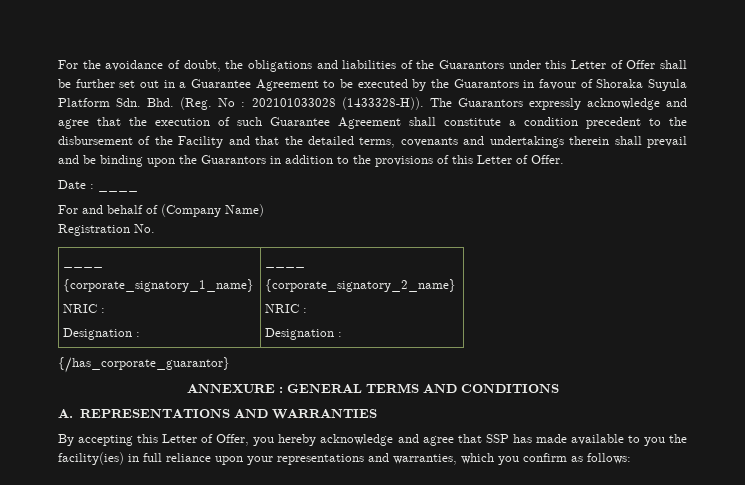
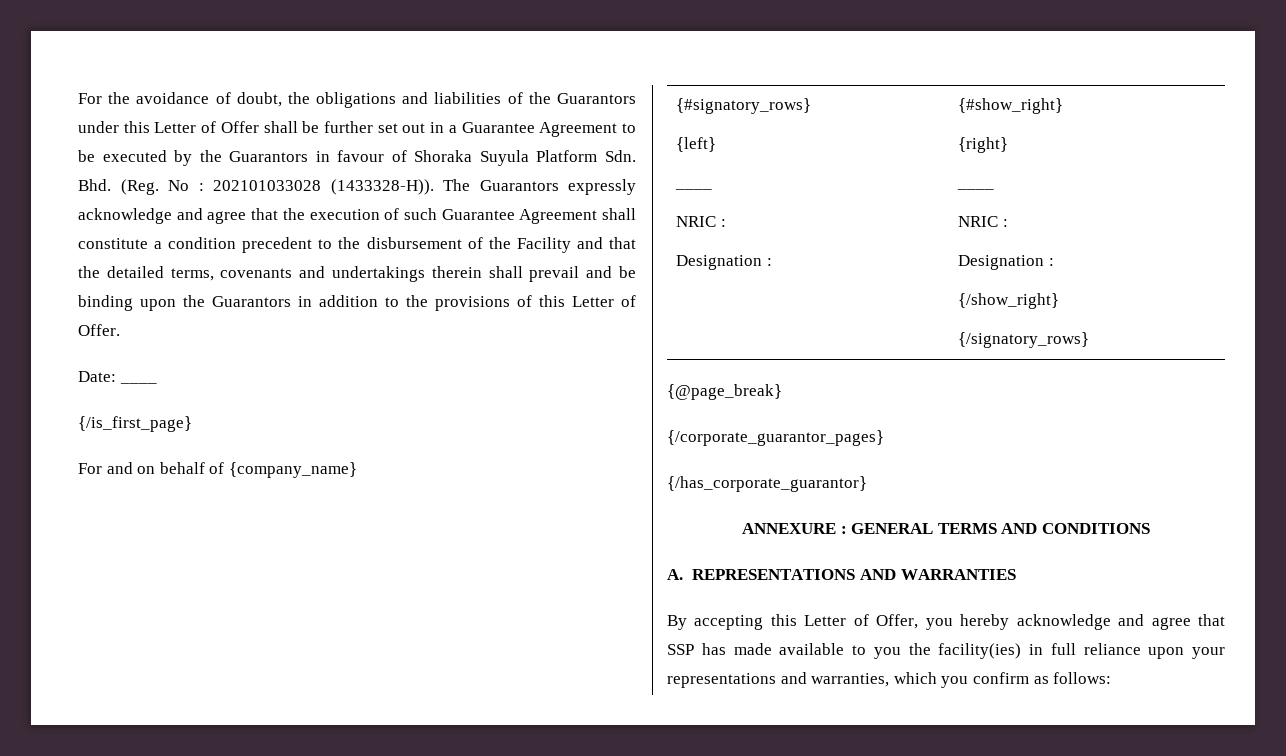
[58,180,94,189] [98,189,138,192] Date : ____ -> [78,371,116,382] [119,382,157,384] [78,416,192,432] Date: ____ // {/is_first_page}
(103, 209) none -> [137,466,156,474] on
[161,204,264,217] [58,224,155,236] [63,265,104,268] [63,279,255,292] (Company Name) // Registration No. // ____ // {corporate_signatory_1_name} -> [228,462,357,478] [676,98,812,114] [676,137,717,152] [675,188,713,190] {company_name} // {#signatory_rows} // {left} // ____
[265,265,306,268] [265,279,457,292] [265,304,308,313] [265,328,343,340] ____ // {corporate_signatory_2_name} // NRIC : // Designation : -> [958,98,1064,114] [958,137,1009,153] [957,188,995,190] [958,216,1008,227] [958,255,1054,270] [958,293,1060,309] [958,332,1090,348] [667,384,782,400] [667,430,884,446] {#show_right} // {right} // ____ // NRIC : // Designation : // {/show_right} // {/signatory_rows} // {@page_break} // {/corporate_guarantor_pages}

